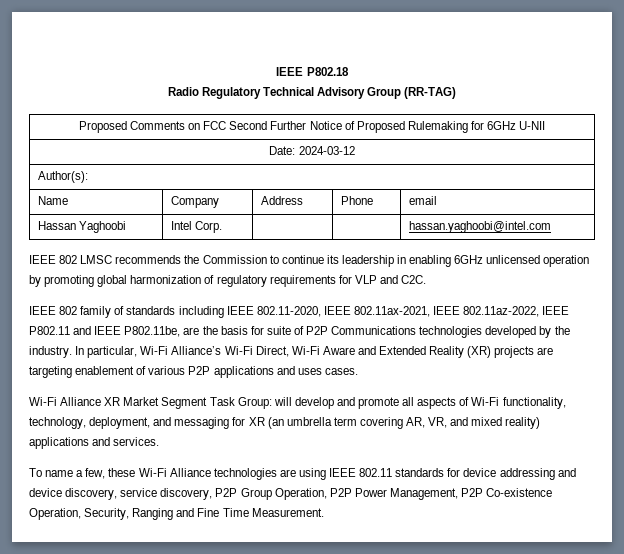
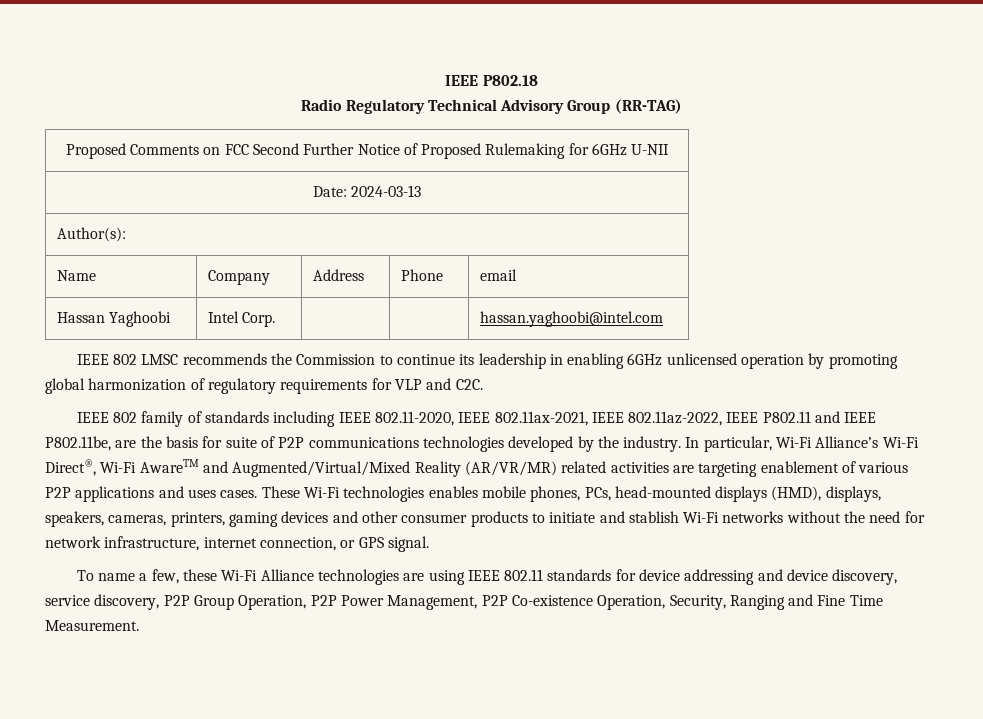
[298,146,355,155] 2024-03-12 -> [351,185,422,197] 2024-03-13
[331,326,417,335] Communications -> [308,437,419,448] communications
[255,346,535,358] Direct, Wi-Fi Aware and Extended Reality (XR) projects -> [45,459,669,477] Direct®, Wi-Fi AwareTM and Augmented/Virtual/Mixed Reality (AR/VR/MR) related activities
[29,397,566,409] [29,417,541,429] [29,437,160,449] // Wi-Fi Alliance XR Market Segment Task Group: will develop and promote all aspects of Wi-Fi functionality, technology, deployment, and messaging for XR (an umbrella term covering AR, VR, and mixed reality) applications and services. -> [261,486,881,502] [45,511,925,527] [45,536,429,552] These Wi-Fi technologies enables mobile phones, PCs, head-mounted displays (HMD), displays, speakers, cameras, printers, gaming devices and other consumer products to initiate and stablish Wi-Fi networks without the need for network infrastructure, internet connection, or GPS signal.

